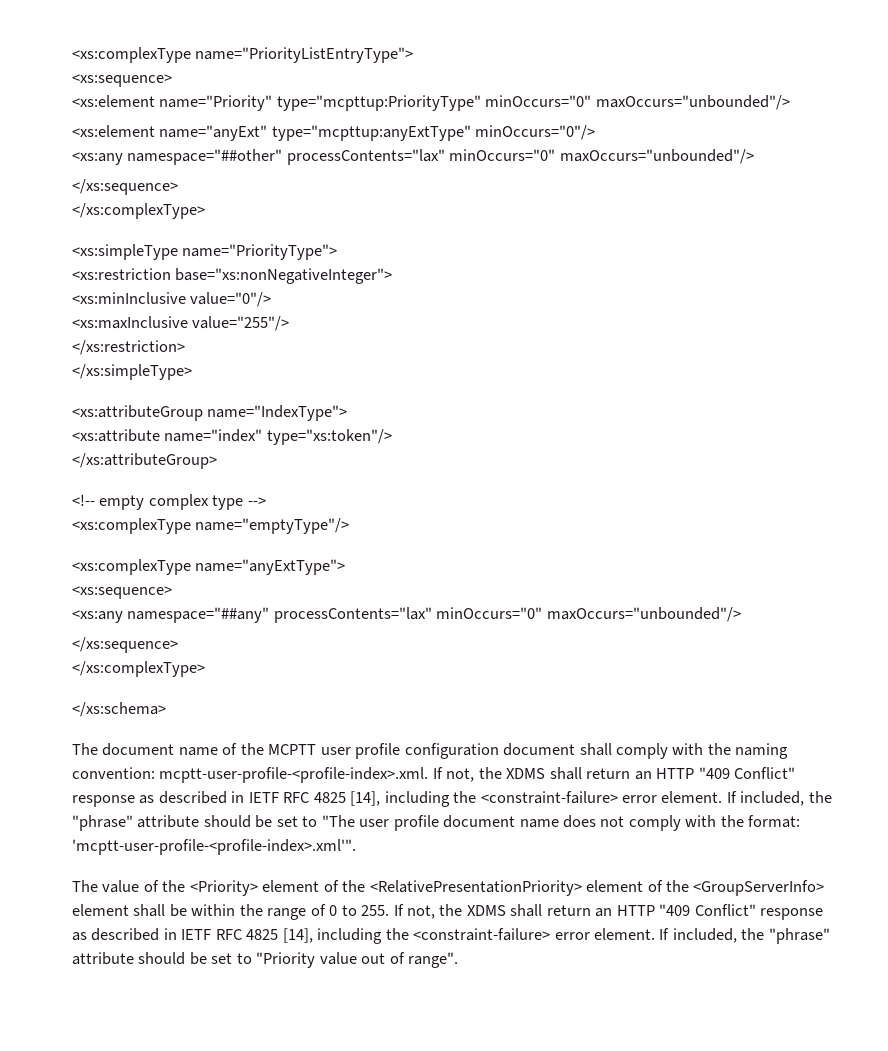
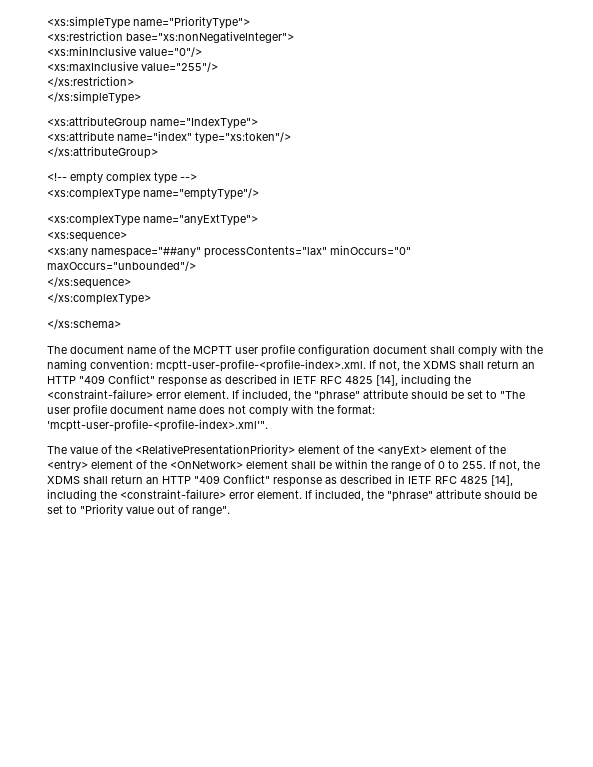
[72,47,414,63] [72,74,172,87] [72,95,790,111] [72,125,596,141] [72,149,754,165] [72,179,178,195] [72,203,205,219] <xs:complexType name="PriorityListEntryType"> // <xs:sequence> // <xs:element name="Priority" type="mcpttup:PriorityType" minOccurs="0" maxOccurs="unbounded"/> // <xs:element name="anyExt" type="mcpttup:anyExtType" minOccurs="0"/> // <xs:any namespace="##other" processContents="lax" minOccurs="0" maxOccurs="unbounded"/> // </xs:sequence> // </xs:complexType> // -> (47, 22) none
[189,880,825,896] <Priority> element of the <RelativePresentationPriority> element of the <GroupServerInfo> -> [135,444,506,456] [47,460,243,471] <RelativePresentationPriority> element of the <anyExt> element of the <entry> element of the <OnNetwork>

